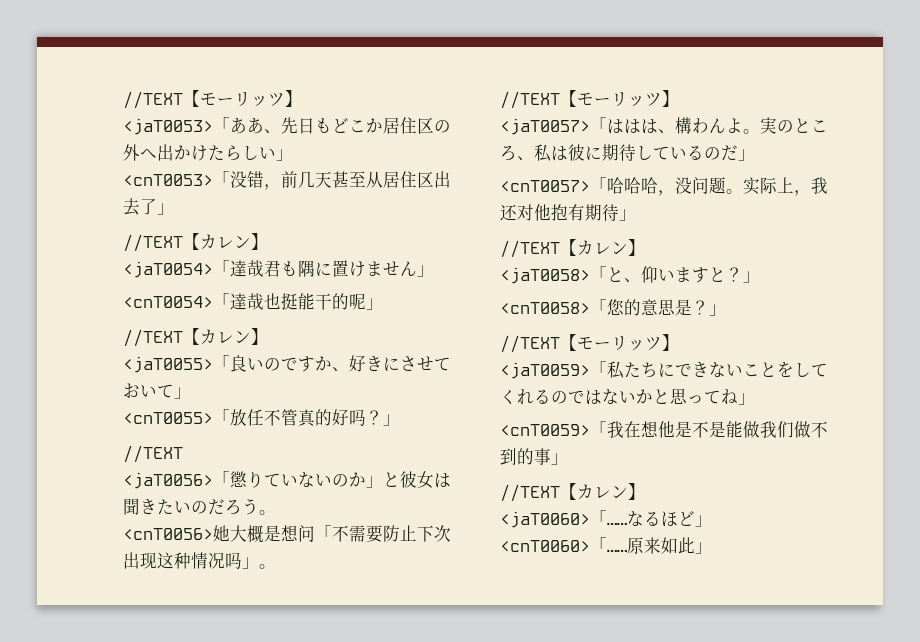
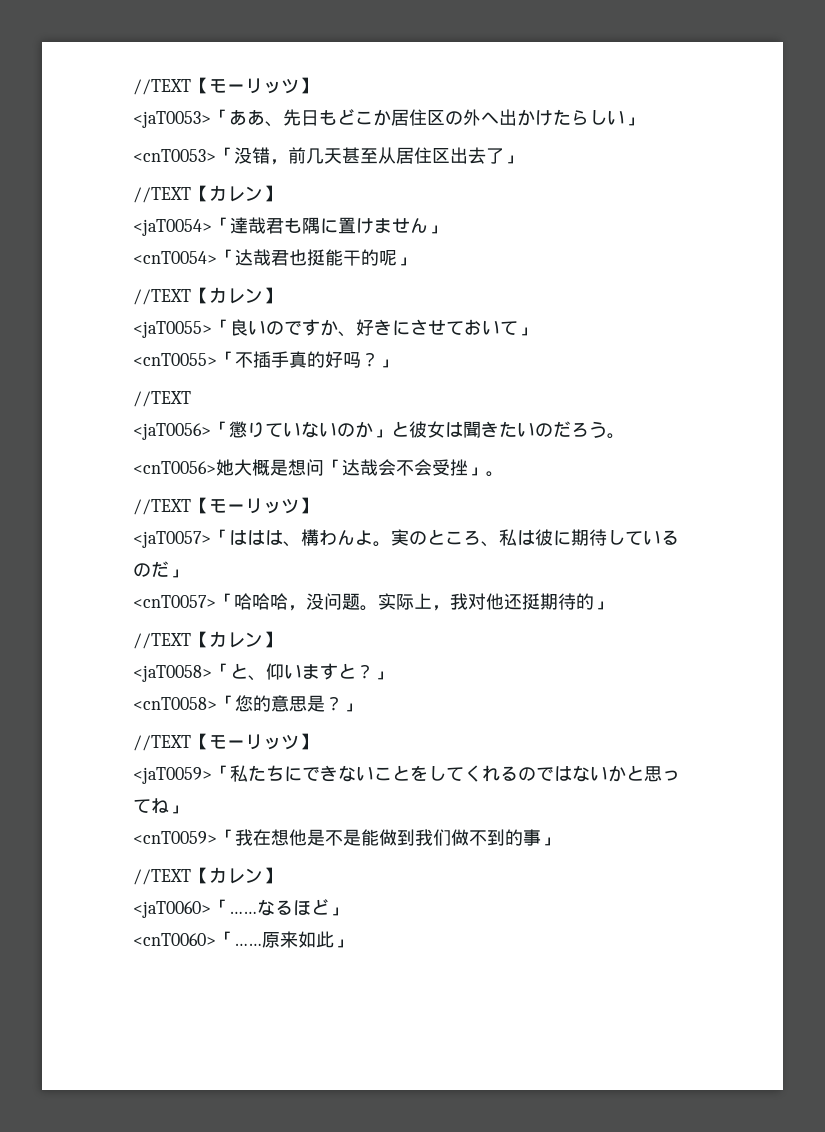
[230,293,264,310] 達哉 -> [235,249,289,266] 达哉君
[230,409,298,426] 放任不管 -> [235,351,289,368] 不插手
[332,525,451,543] [123,552,242,569] 不需要防止下次出现这种情况吗 -> [342,459,468,476] 达哉会不会受挫
[500,204,619,221] 还对他抱有期待 -> [468,593,594,610] 对他还挺期待的
(760, 429) none -> [397,829,415,846] 到

